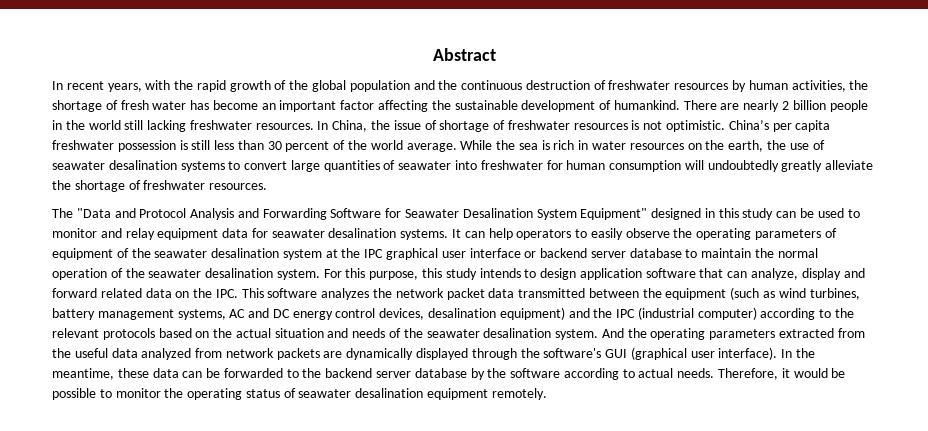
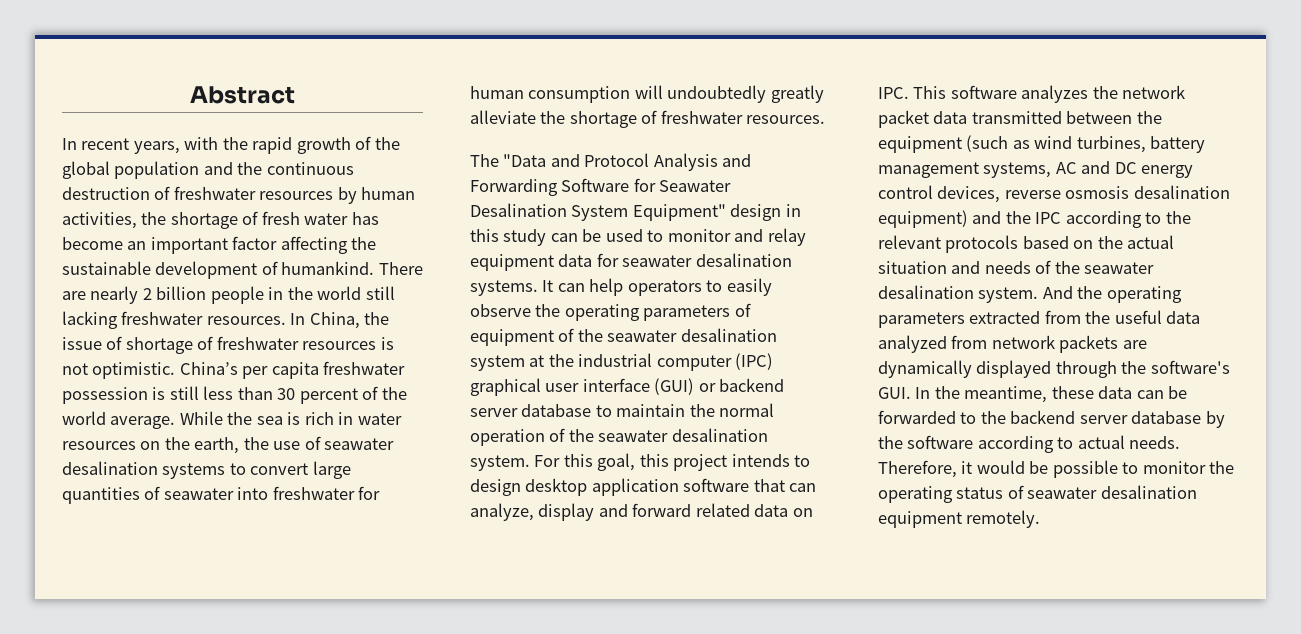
[651,208,702,220] designed -> [730,204,782,221] design
[364,249,384,258] IPC -> [578,353,774,371] industrial computer (IPC)
(521, 253) none -> [654,378,695,395] (GUI)
[369,268,477,280] purpose, this study -> [597,453,728,471] goal, this project
(577, 274) none -> [525,478,588,496] desktop
[193,288,213,298] the -> (813, 512) none
(425, 314) none -> [1004,186,1130,199] reverse osmosis
[637,307,757,320] (industrial computer) -> (1062, 218) none
[605,347,778,360] GUI (graphical user interface). -> [878,387,911,399] GUI.

